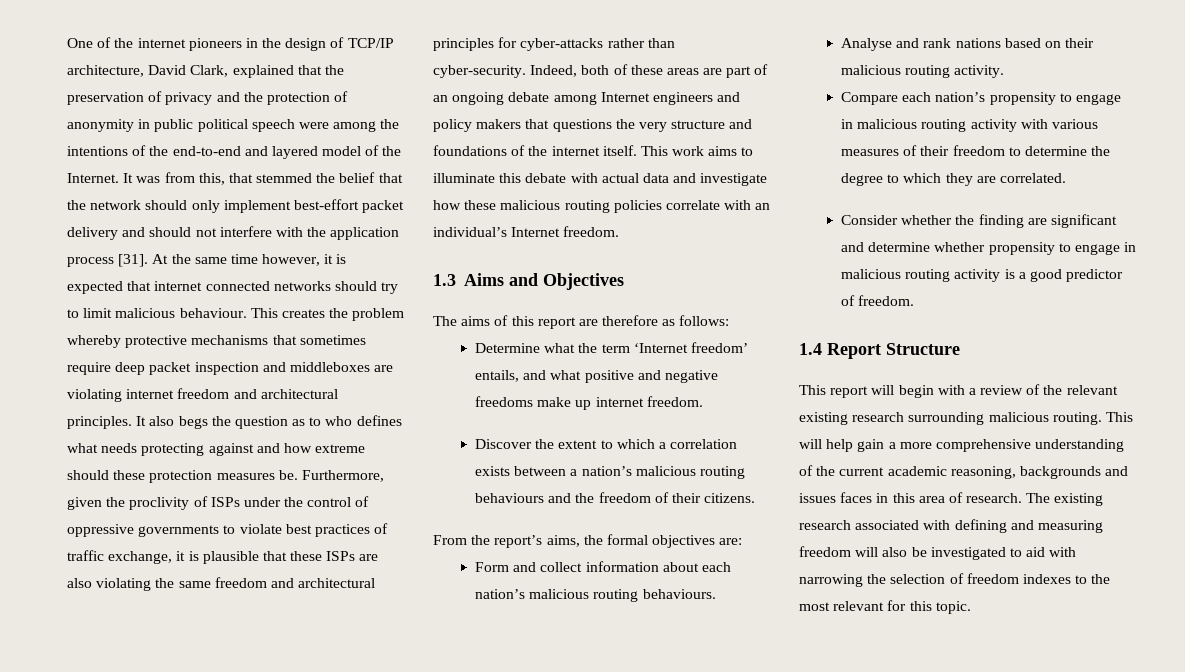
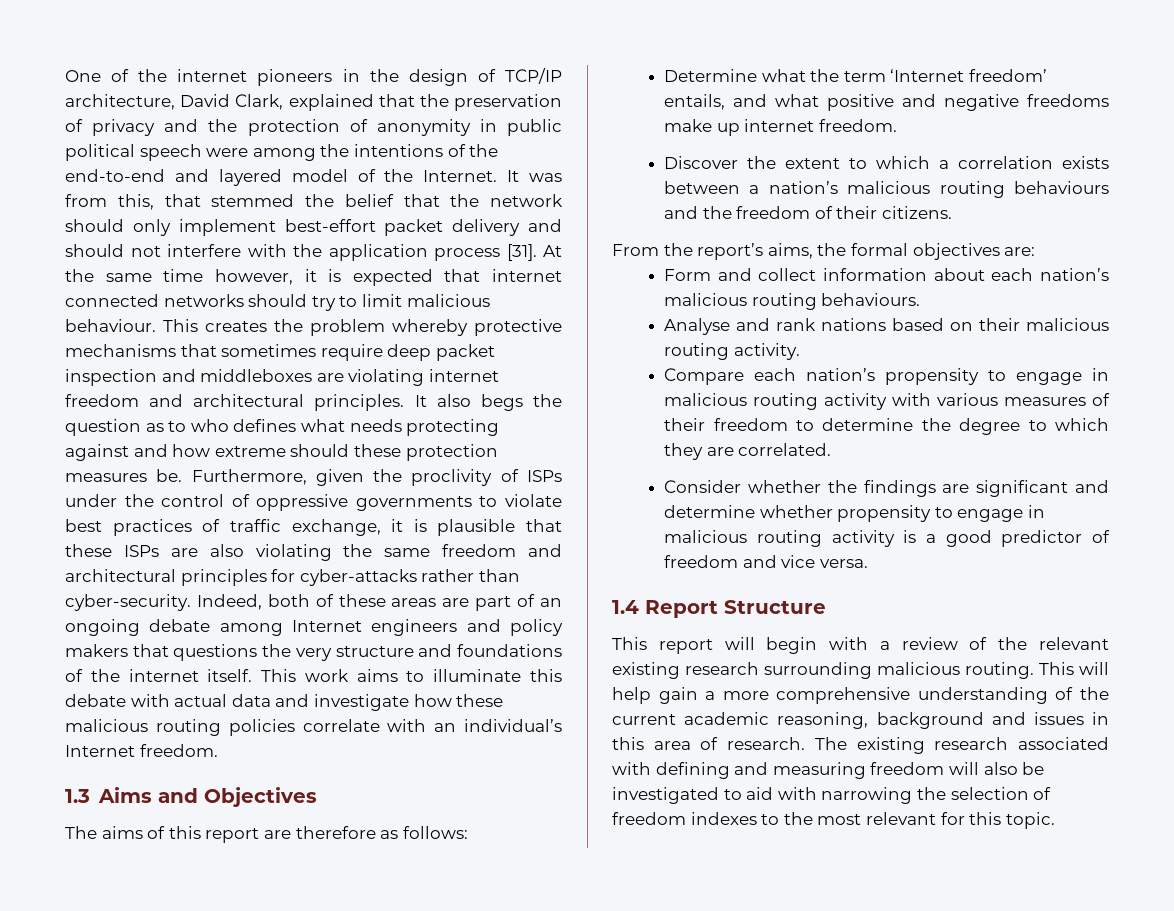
[978,214,1024,228] finding -> [863,480,936,497] findings
[858,295,915,306] freedom. -> [664,555,868,568] freedom and vice versa.
[1019,466,1101,479] backgrounds -> [876,712,984,729] background
[840,492,873,503] faces -> (1084, 718) none

